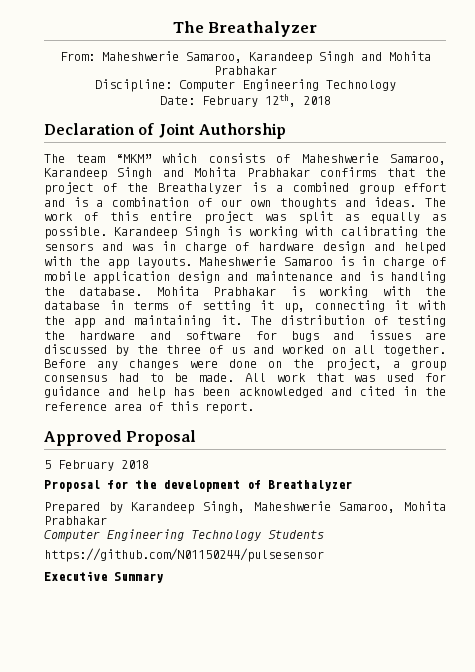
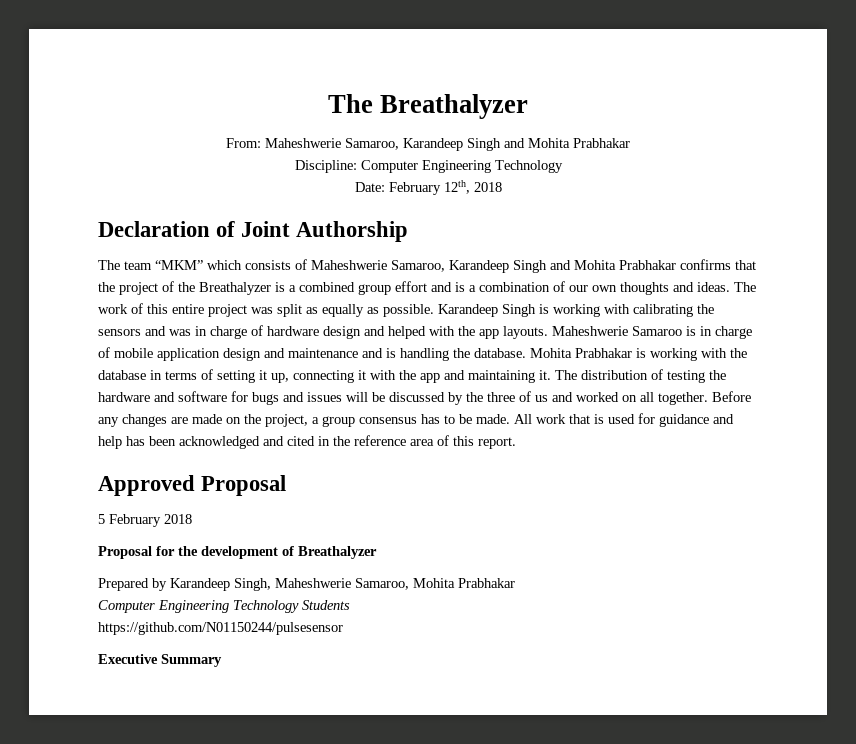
[425,332,446,340] are -> [346,392,385,402] will be
[189,359,257,368] were done -> [171,414,222,424] are made
[117,373,139,382] had -> [421,414,440,424] has
[354,375,376,382] was -> [594,414,604,424] is

